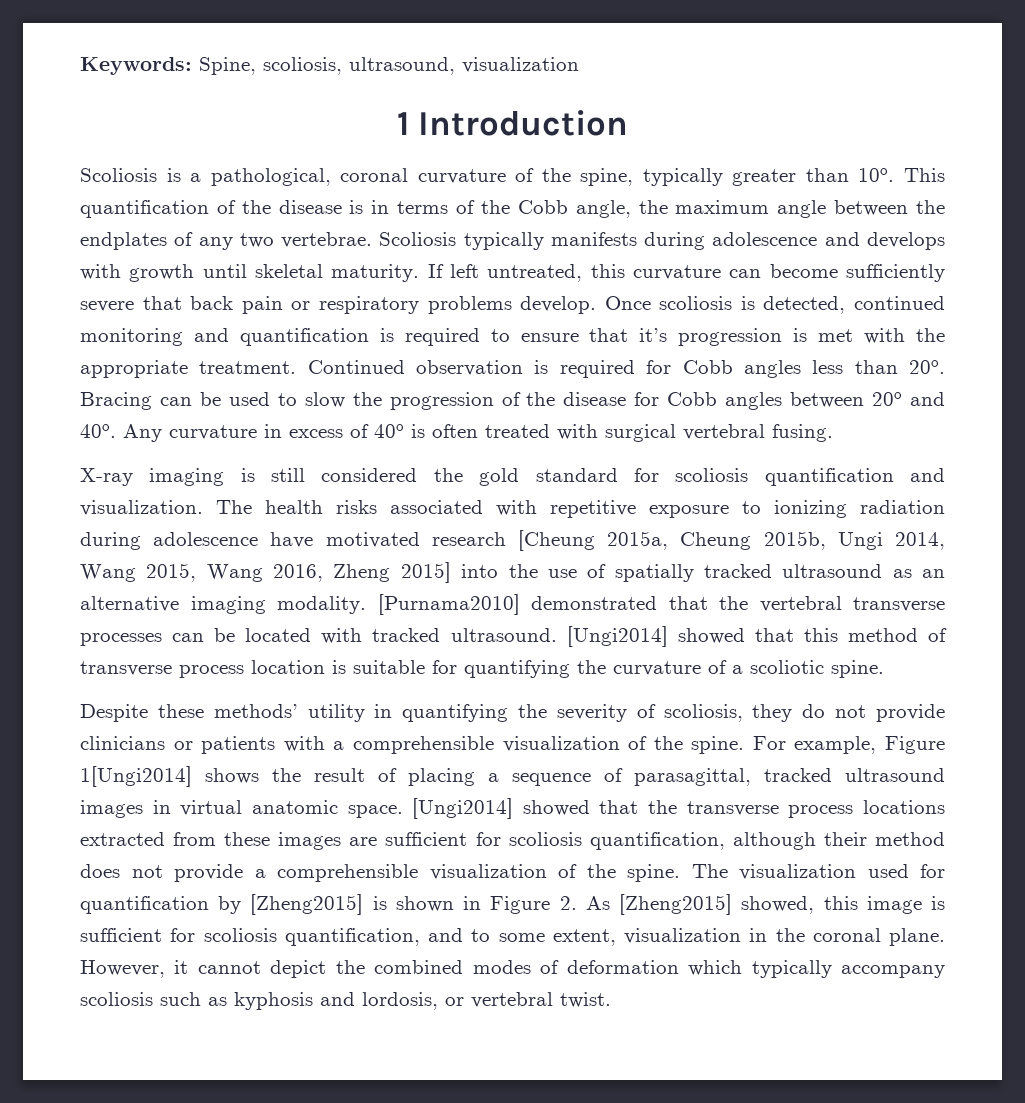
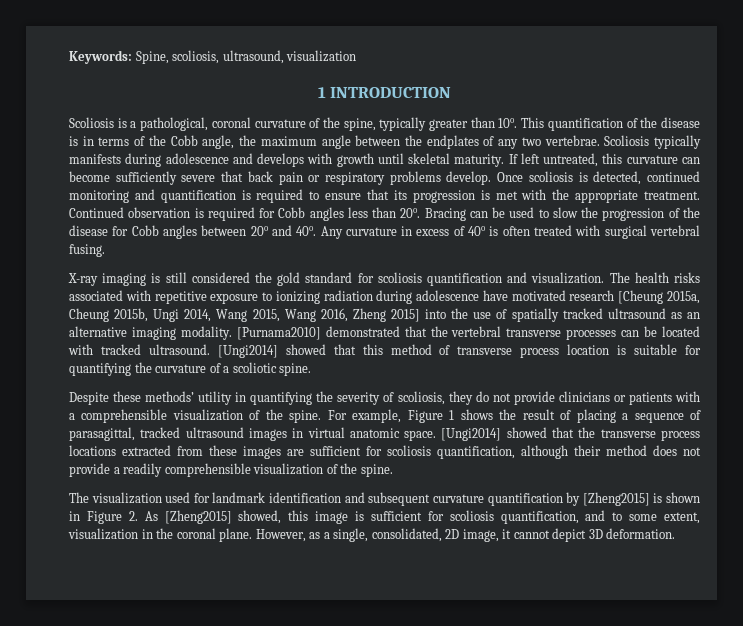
[418,110,629,136] Introduction -> [330,87,452,98] INTRODUCTION
[639,328,668,342] it’s -> [393,190,407,200] its
[80,766,192,787] 1[Ungi2014] -> [449,410,455,420] 1
[277,864,680,882] comprehensible visualization of the spine. -> [123,463,393,477] readily comprehensible visualization of the spine. //
(945, 871) none -> [212,492,484,506] landmark identification and subsequent curvature
[174,960,946,978] [80,992,611,1010] it cannot depict the combined modes of deformation which typically accompany scoliosis such as kyphosis and lordosis, or vertebral twist. -> [309,528,676,542] as a single, consolidated, 2D image, it cannot depict 3D deformation.

